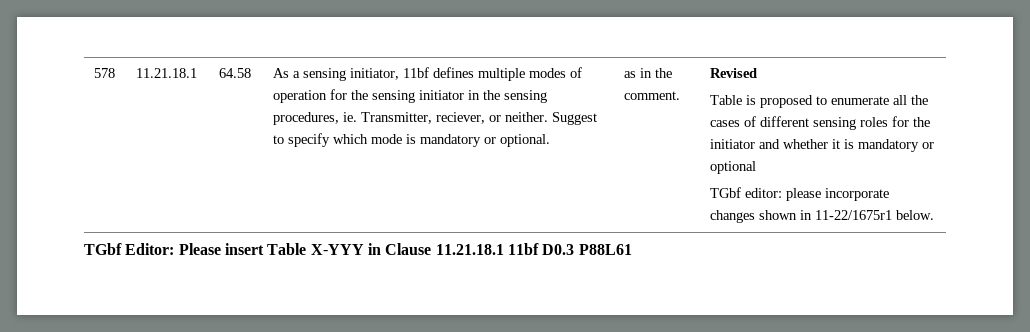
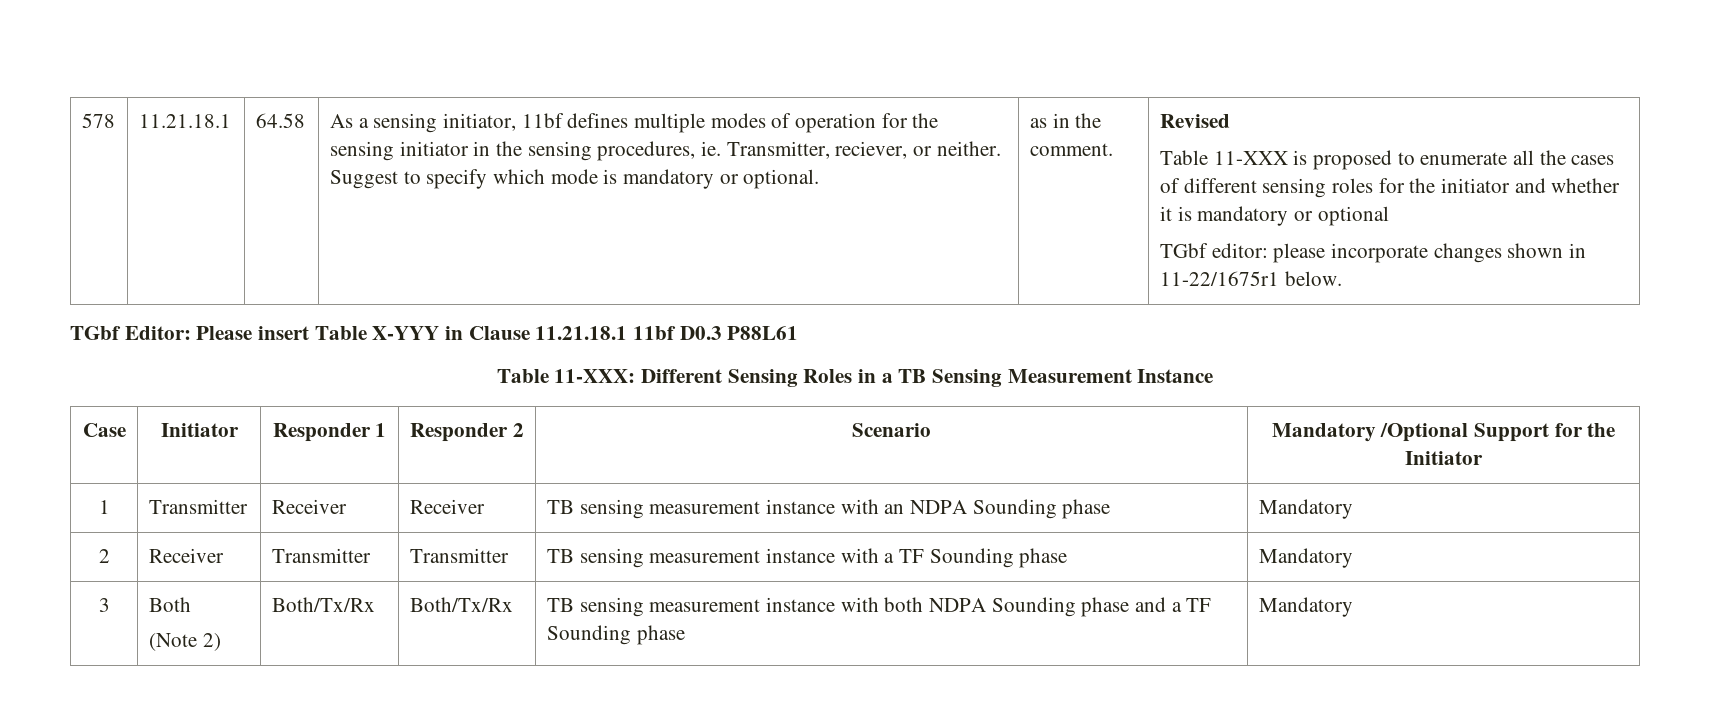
(743, 100) none -> [1213,151,1288,165] 11-XXX
(632, 249) none -> [496,369,1214,387] [82,423,126,437] [160,423,239,437] [272,423,387,442] [410,423,524,442] [852,423,931,437] [1271,423,1616,442] [1405,451,1483,465] [98,500,110,514] [148,499,248,514] [271,499,347,514] [409,499,485,514] [546,499,1111,519] [1258,499,1353,519] [98,549,110,563] [148,548,224,563] [271,548,371,563] [409,548,509,563] [546,548,1068,568] [1258,548,1353,568] [98,598,110,612] [148,597,191,612] [148,633,221,651] [271,597,375,612] [409,597,513,612] [546,597,1212,617] [546,625,685,645] [1258,597,1353,617] // Table 11-XXX: Different Sensing Roles in a TB Sensing Measurement Instance // Case | Initiator | Responder 1 | Responder 2 | Scenario | Mandatory /Optional Support for the Initiator // 1 | Transmitter | Receiver | Receiver | TB sensing measurement instance with an NDPA Sounding phase | Mandatory // 2 | Receiver | Transmitter | Transmitter | TB sensing measurement instance with a TF Sounding phase | Mandatory // 3 | Both // (Note 2) | Both/Tx/Rx | Both/Tx/Rx | TB sensing measurement instance with both NDPA Sounding phase and a TF Sounding phase | Mandatory

